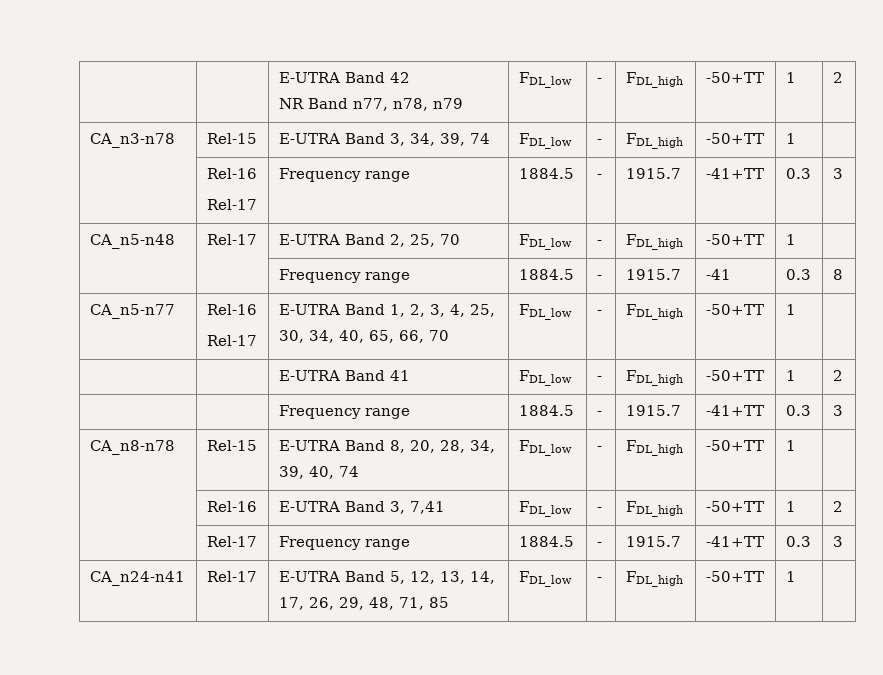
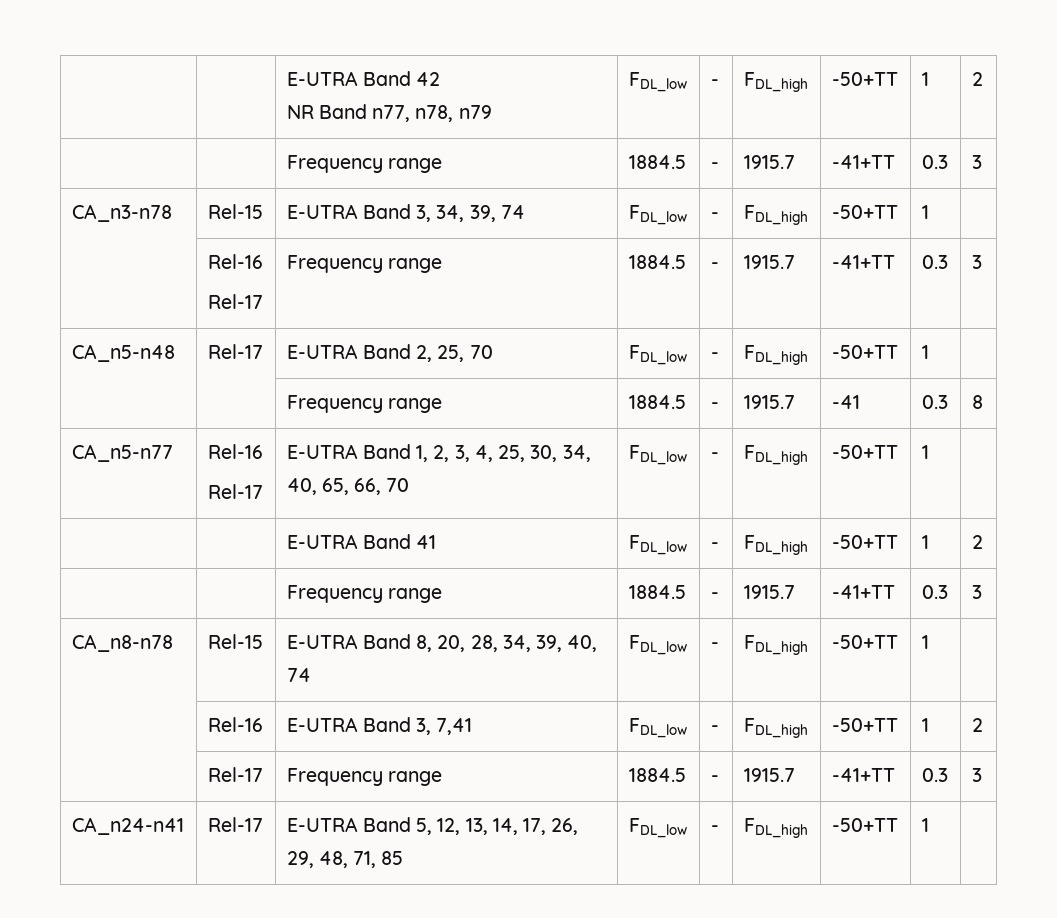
(843, 77) none -> [286,155,442,173] [628,155,686,169] [710,162,719,169] [743,155,795,169] [831,155,895,169] [921,155,948,169] [971,155,982,169] // | | Frequency range | 1884.5 | - | 1915.7 | -41+TT | 0.3 | 3

